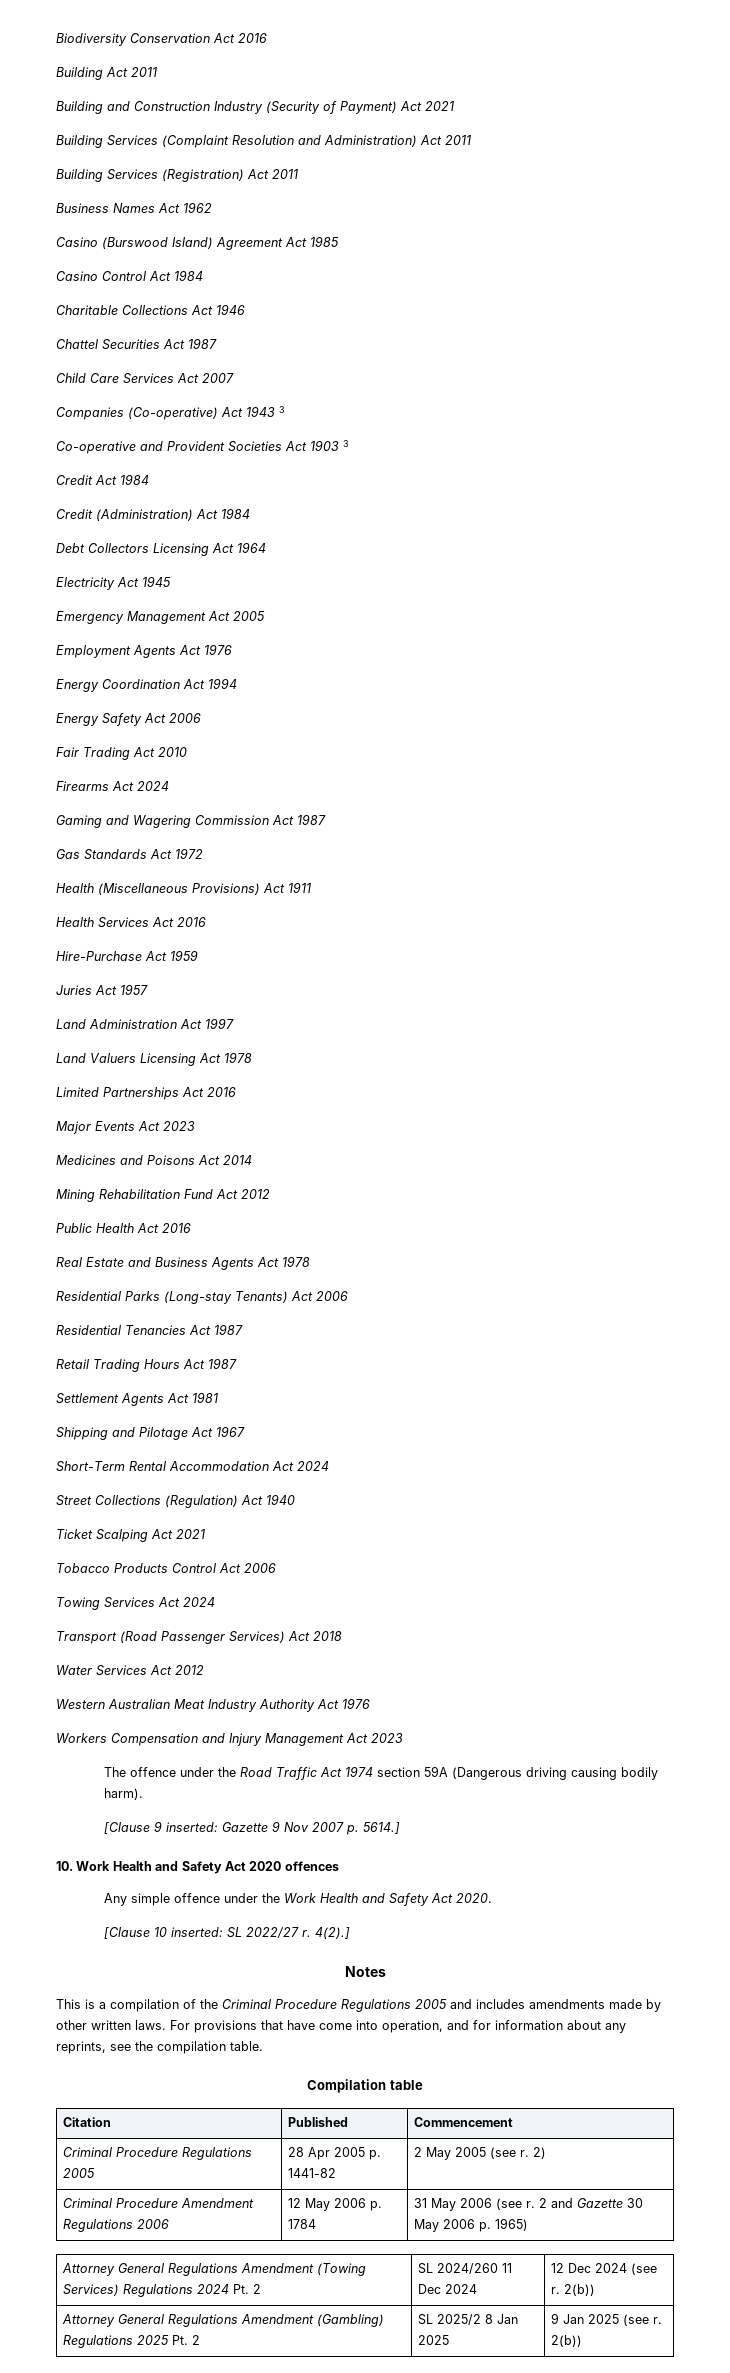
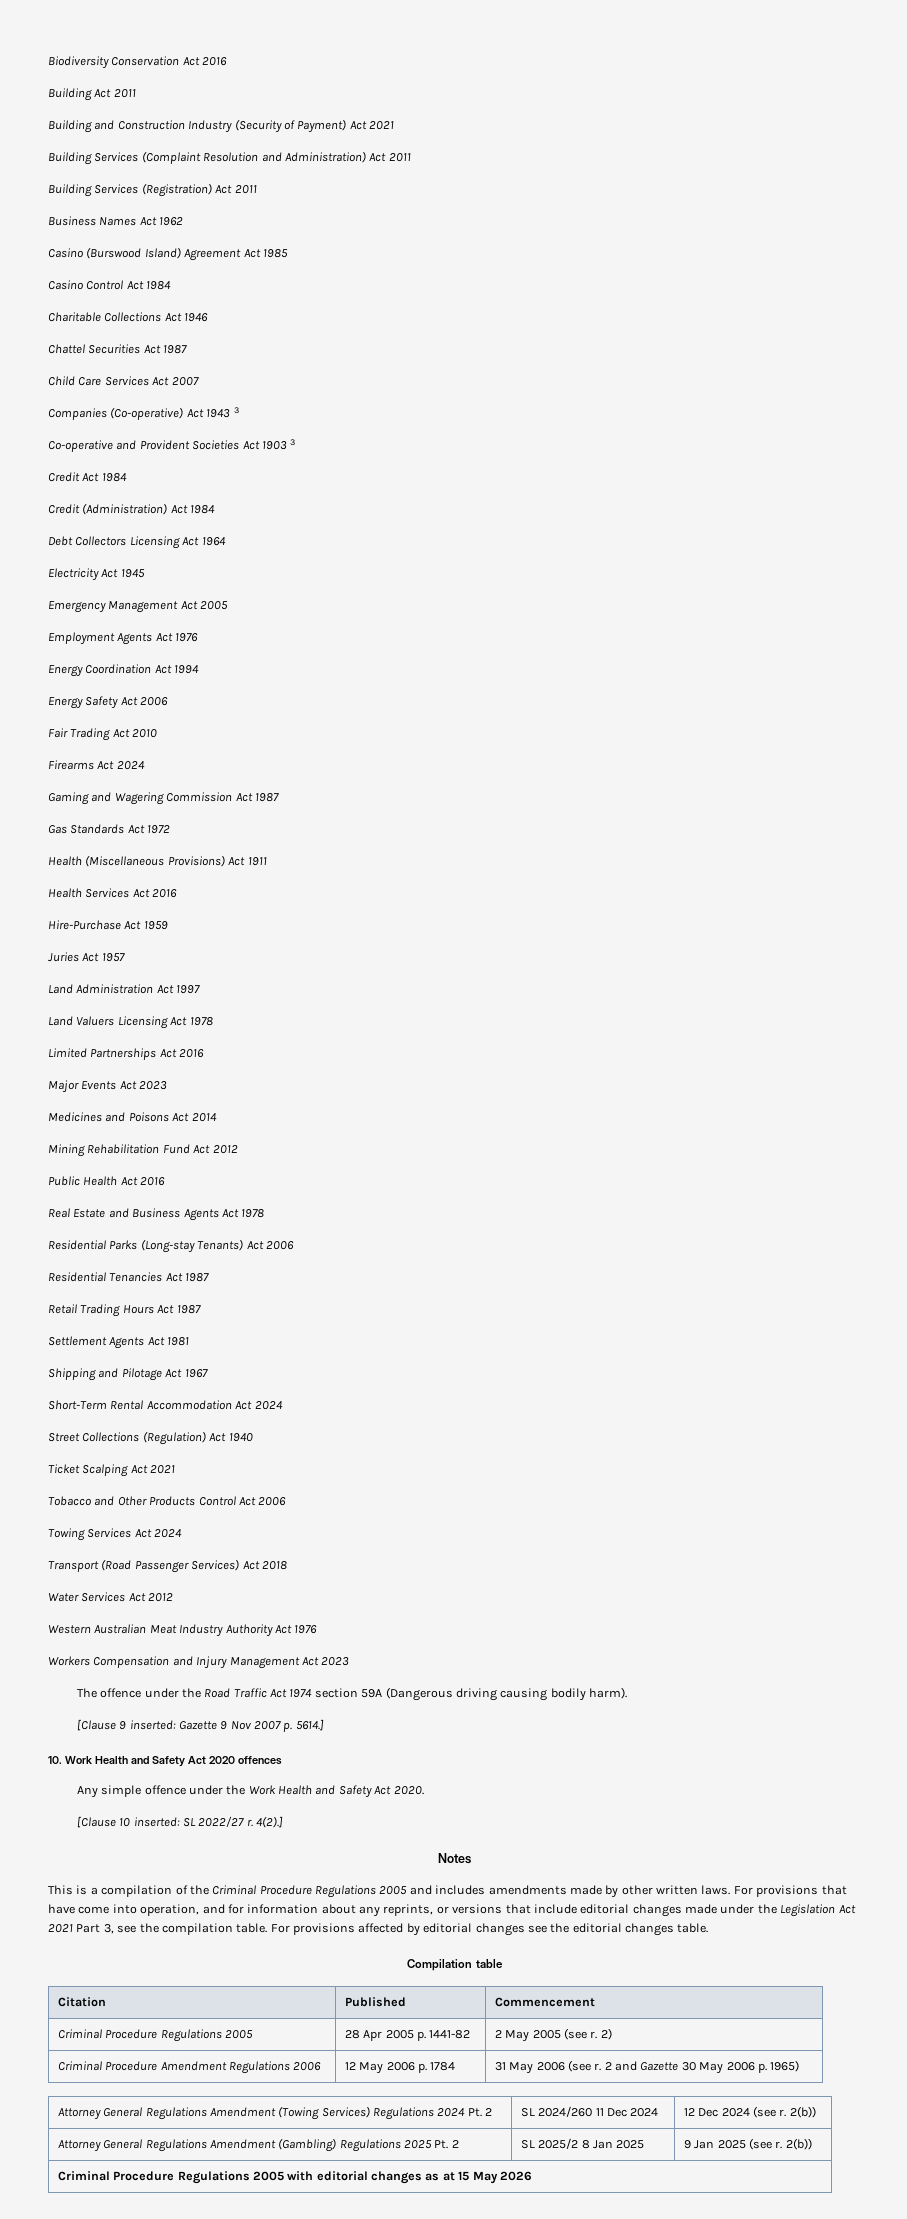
(110, 1568) none -> [94,1496,147,1506] and Other
[110,2041,226,2054] see the compilation -> [436,1904,856,1917] [48,1923,674,1936] or versions that include editorial changes made under the Legislation Act 2021 Part 3, see the compilation table. For provisions affected by editorial changes see the editorial changes
(582, 2341) none -> [57,2171,532,2184] // Criminal Procedure Regulations 2005 with editorial changes as at 15 May 2026

